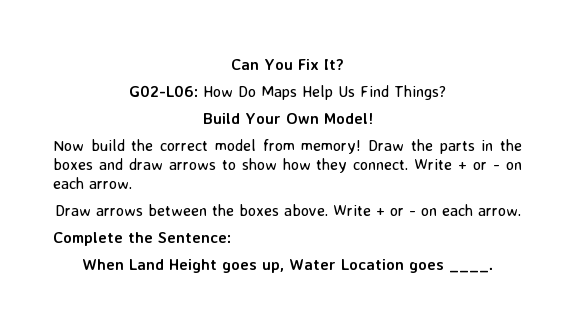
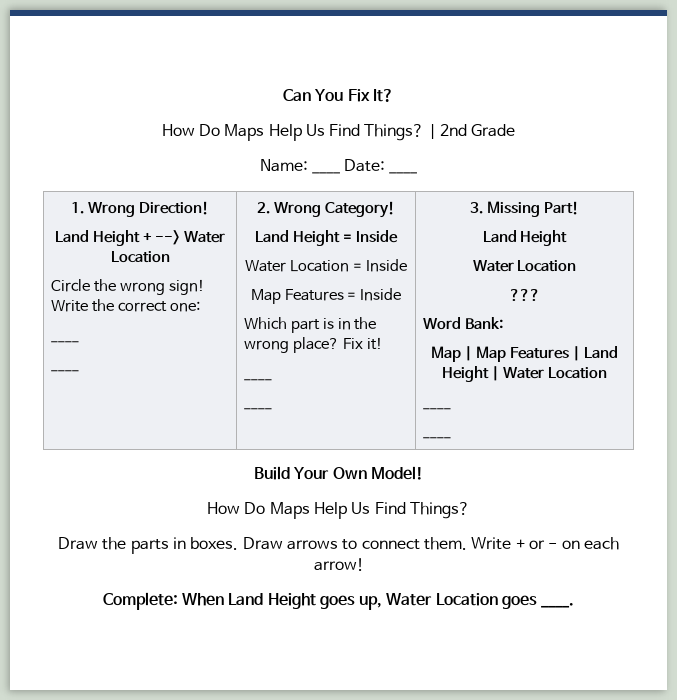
[129,85,198,97] G02-L06: -> [161,124,516,141] [259,159,418,174] [71,201,209,217] [54,230,226,246] [110,251,170,263] [50,279,205,295] [50,299,200,312] [50,340,79,343] [50,369,79,372] [257,201,395,218] [255,230,398,246] [245,259,407,272] [250,288,402,304] [243,317,377,333] [243,337,383,353] [243,378,272,381] [243,407,272,410] [470,201,579,217] [482,230,568,246] [472,260,577,272] [509,289,540,301] [422,317,503,330] [431,346,618,362] [442,366,607,382] [422,407,451,410] [422,436,451,439] [254,466,423,480] How Do Maps Help Us Find Things? | 2nd Grade // Name: ____ Date: ____ // 1. Wrong Direction! // Land Height + --> Water Location // Circle the wrong sign! Write the correct one: // ____ // ____ | 2. Wrong Category! // Land Height = Inside // Water Location = Inside // Map Features = Inside // Which part is in the wrong place? Fix it! // ____ // ____ | 3. Missing Part! // Land Height // Water Location // ??? // Word Bank: // Map | Map Features | Land Height | Water Location // ____ // ____ // Build Your Own Model! //
[202,113,373,124] [53,139,523,154] [53,158,522,173] [53,177,132,189] [54,204,521,216] [53,232,231,246] Build Your Own Model! // Now build the correct model from memory! Draw the parts in the boxes and draw arrows to show how they connect. Write + or - on each arrow. // Draw arrows between the boxes above. Write + or - on each arrow. // Complete the Sentence: // -> [58,537,619,554] [313,558,364,571] [102,592,178,610] Draw the parts in boxes. Draw arrows to connect them. Write + or - on each arrow! // Complete:

